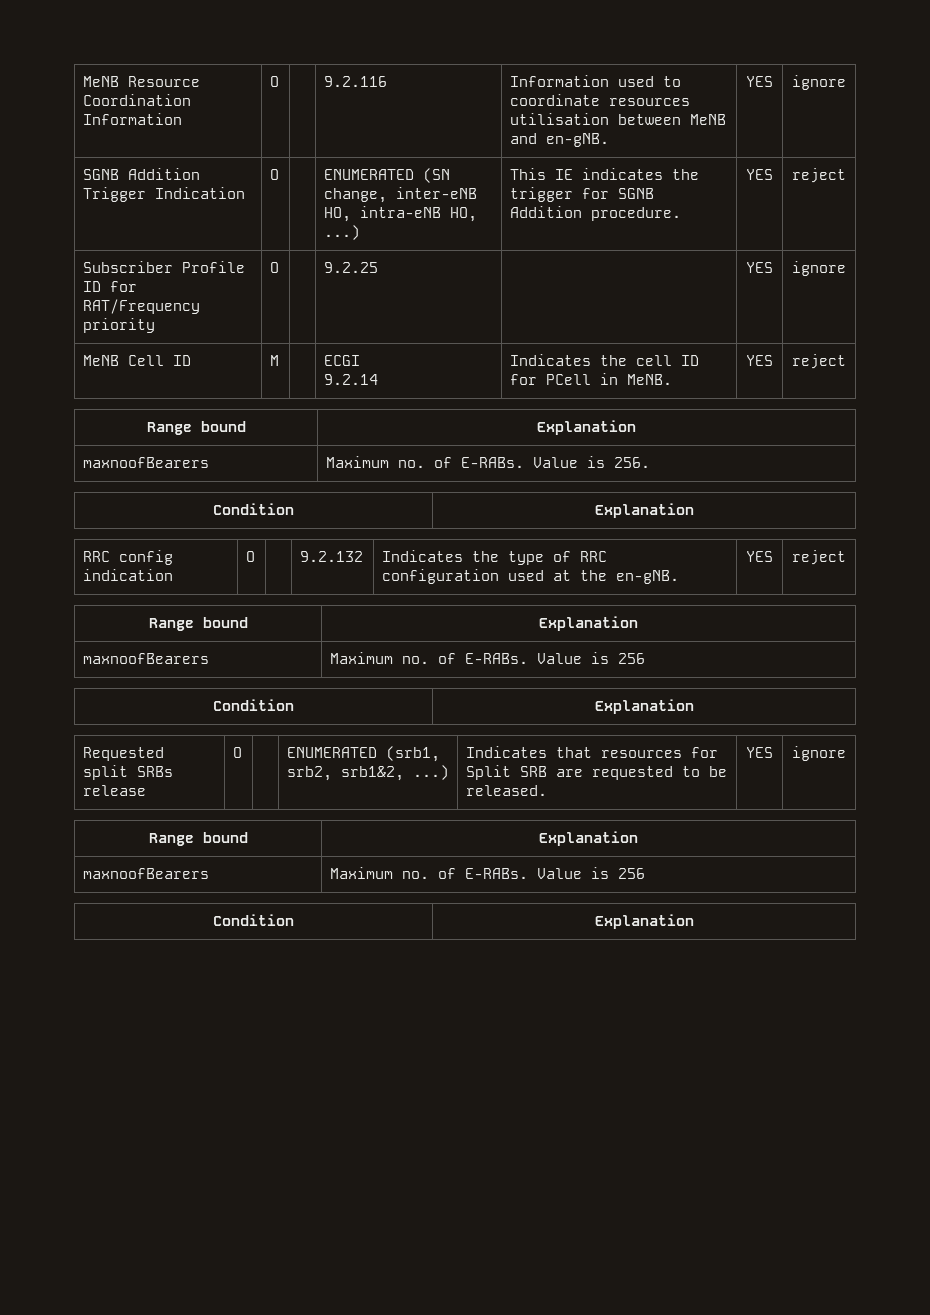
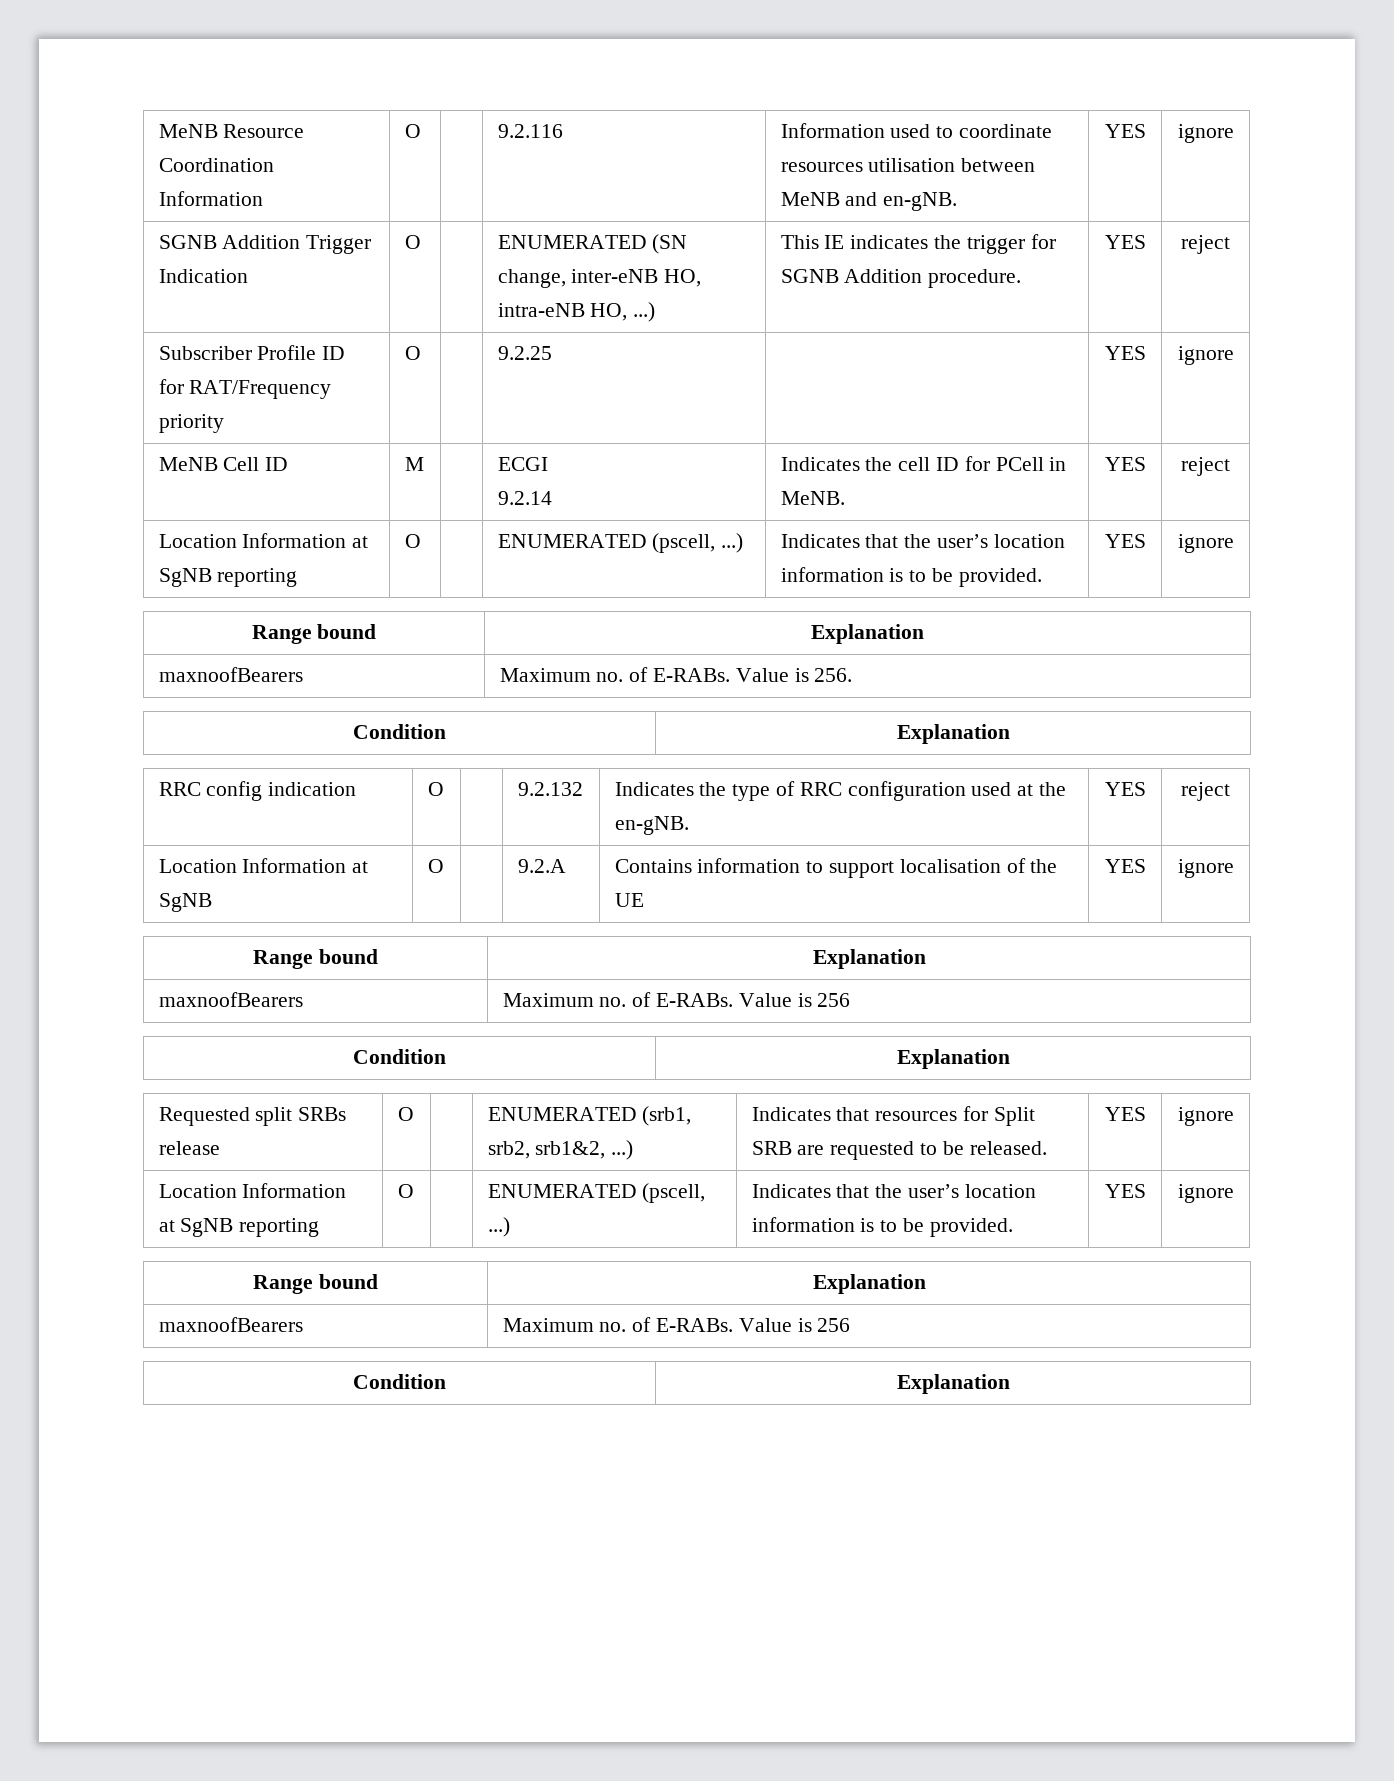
(846, 361) none -> [158,533,369,548] [158,568,298,587] [404,534,421,548] [497,533,744,553] [780,534,1065,548] [780,567,1042,587] [1104,534,1146,548] [1177,534,1234,553] // Location Information at SgNB reporting | O | | ENUMERATED (pscell, ...) | Indicates that the user’s location information is to be provided. | YES | ignore
(846, 557) none -> [158,858,369,873] [158,893,212,912] [427,859,444,873] [517,859,566,873] [614,858,1058,878] [614,893,644,907] [1104,859,1146,873] [1177,859,1234,878] // Location Information at SgNB | O | | 9.2.A | Contains information to support localisation of the UE | YES | ignore
(846, 753) none -> [158,1183,347,1198] [158,1218,320,1237] [397,1184,414,1198] [487,1183,706,1203] [487,1217,510,1237] [751,1184,1036,1198] [751,1217,1013,1237] [1104,1184,1146,1198] [1177,1184,1234,1203] // Location Information at SgNB reporting | O | | ENUMERATED (pscell, ...) | Indicates that the user’s location information is to be provided. | YES | ignore

